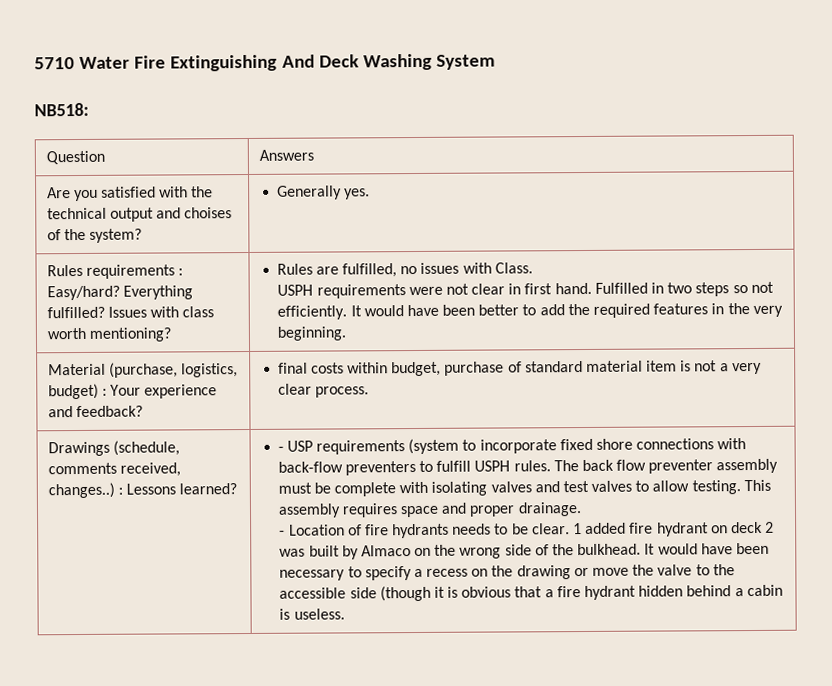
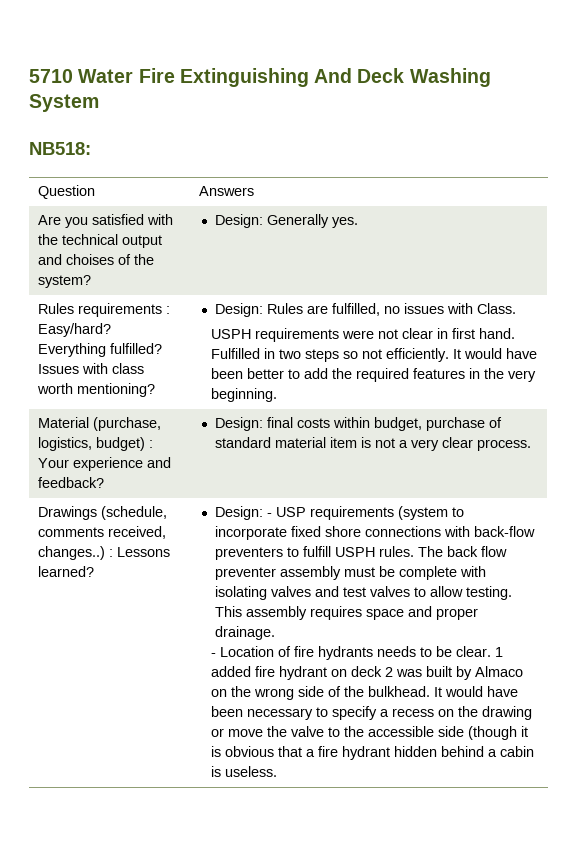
(142, 235) none -> [215,214,264,228] Design:
(171, 334) none -> [215,303,264,317] Design:
(143, 411) none -> [215,417,264,431] Design:
(238, 489) none -> [215,506,264,520] Design:

